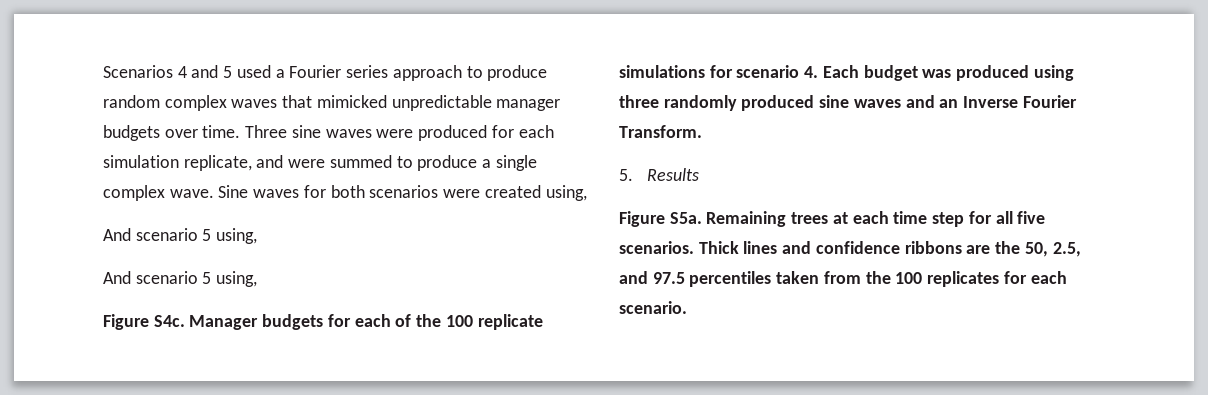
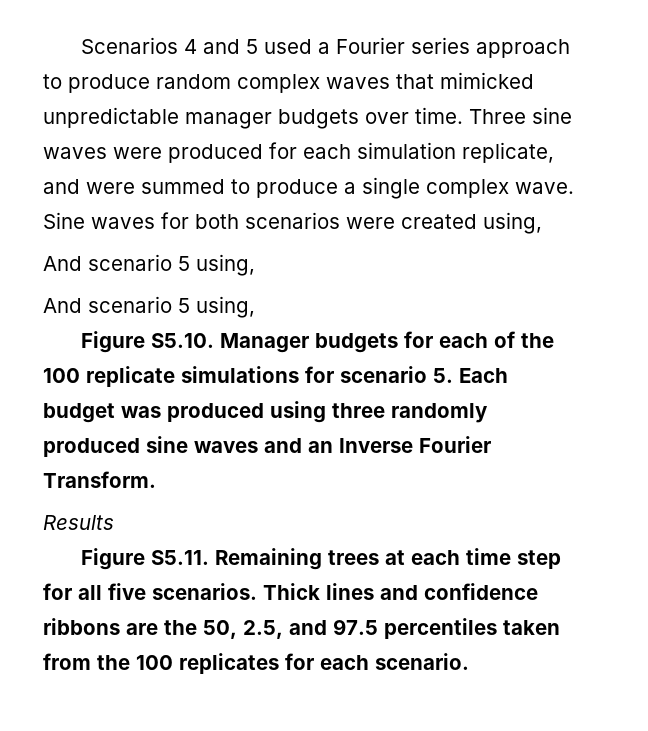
[153,315,185,327] S4c. -> [150,333,214,348] S5.10.
[804,66,819,78] 4. -> [433,368,453,383] 5.
[619,169,633,181] 5. -> (156, 479) none
[669,212,702,224] S5a. -> [150,550,209,565] S5.11.

